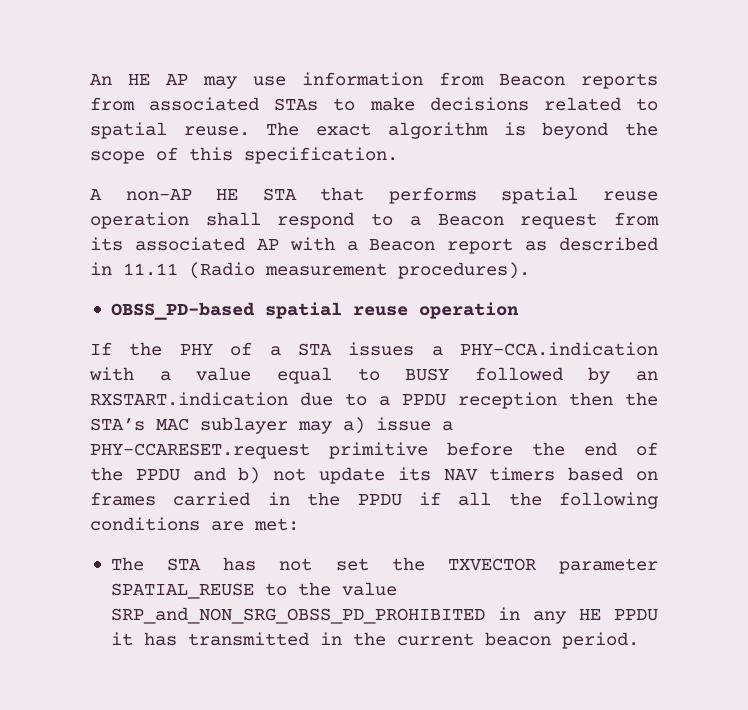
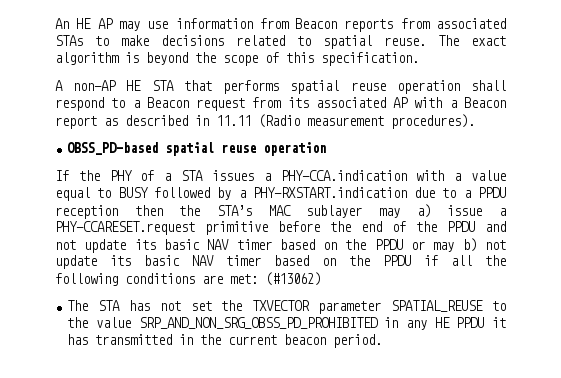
[636,371,658,381] [90,392,288,406] an RXSTART.indication -> [238,187,407,198] a PHY-RXSTART.indication
[238,467,658,484] [90,492,290,506] b) not update its NAV timers based on frames carried in -> [55,238,507,253] [55,255,336,269] not update its basic NAV timer based on the PPDU or may b) not update its basic NAV timer based on
(299, 524) none -> [265,272,321,286] (#13062)
[110,607,485,624] SRP_and_NON_SRG_OBSS_PD_PROHIBITED -> [138,317,378,329] SRP_AND_NON_SRG_OBSS_PD_PROHIBITED

